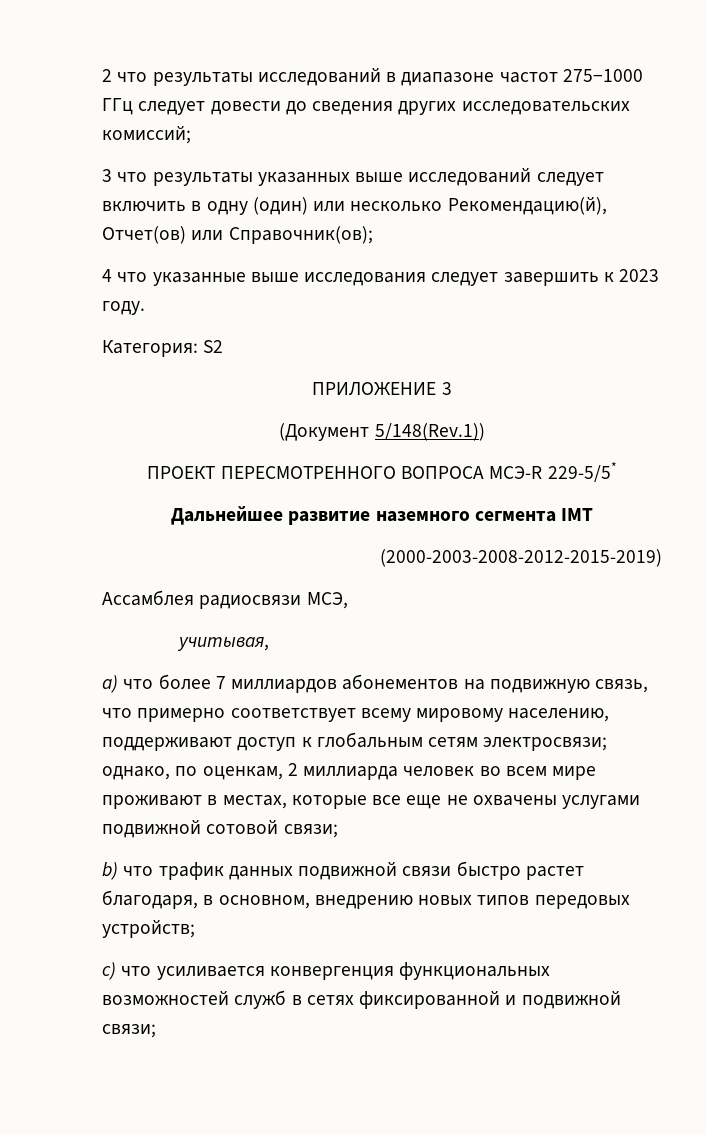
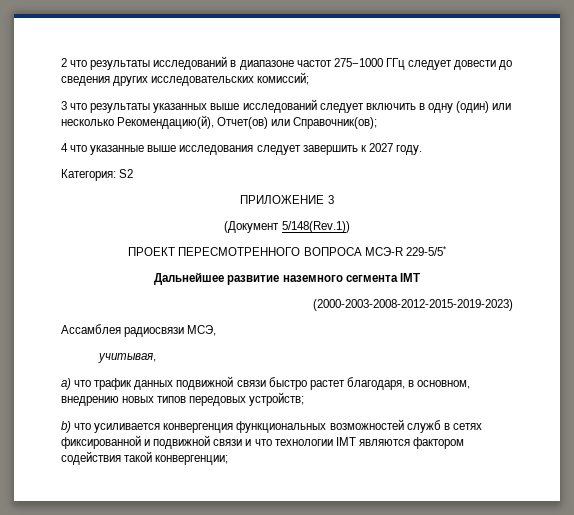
[619,269,660,282] 2023 -> [368,143,393,152] 2027
[380,549,662,567] (2000-2003-2008-2012-2015-2019) -> [313,299,513,311] (2000-2003-2008-2012-2015-2019-2023)
[158,674,649,693] [102,708,610,722] [102,732,608,751] [102,763,597,780] [102,795,641,809] [102,819,338,838] [102,862,154,880] более 7 миллиардов абонементов на подвижную связь, что примерно соответствует всему мировому населению, поддерживают доступ к глобальным сетям электросвязи; однако, по оценкам, 2 миллиарда человек во всем мире проживают в местах, которые все еще не охвачены услугами подвижной сотовой связи; // b) что -> (92, 383) none
[102,962,116,980] c) -> [61,421,71,433] b)
[102,1024,156,1038] связи; -> [213,437,464,449] [61,451,229,465] связи и что технологии IMT являются фактором содействия такой конвергенции;

